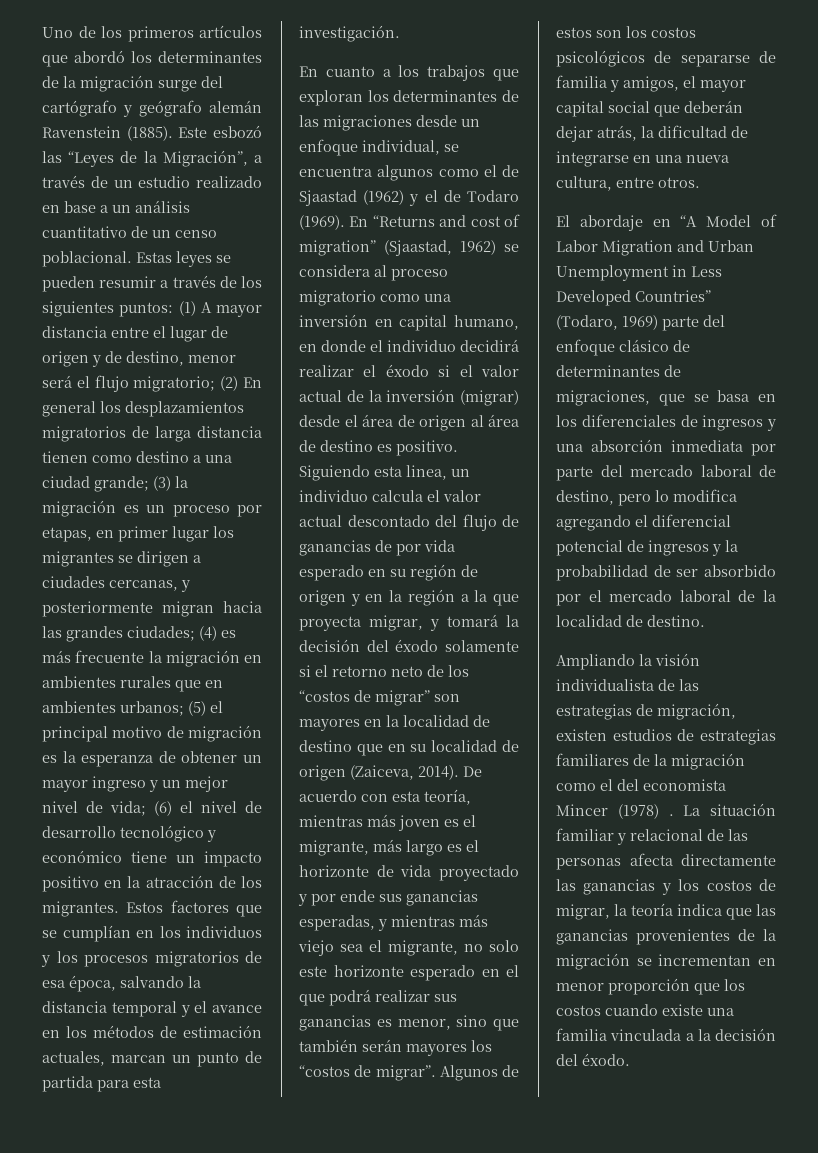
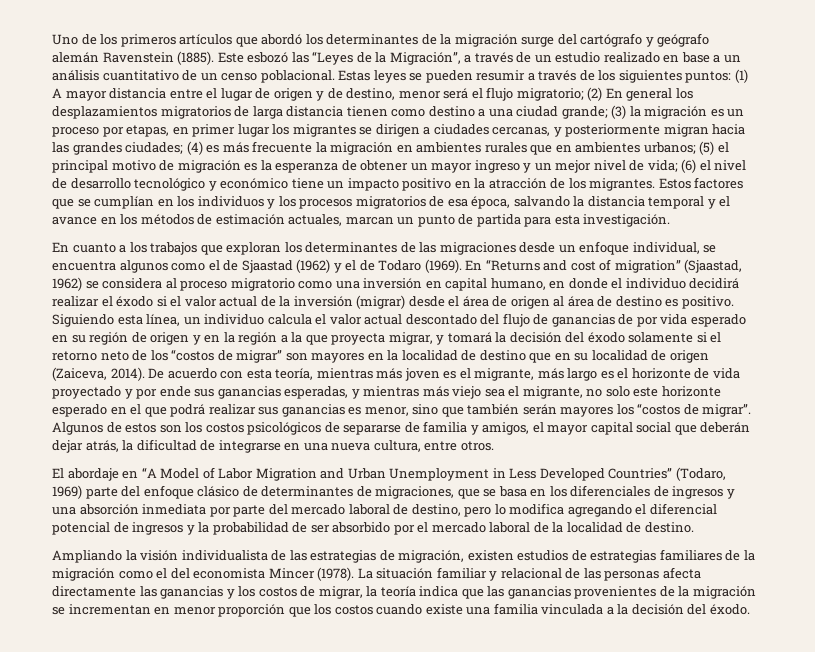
[406,465,447,480] linea, -> [146,314,181,326] línea,
[617,804,674,819] (1978) . -> [317,567,355,581] (1978).

